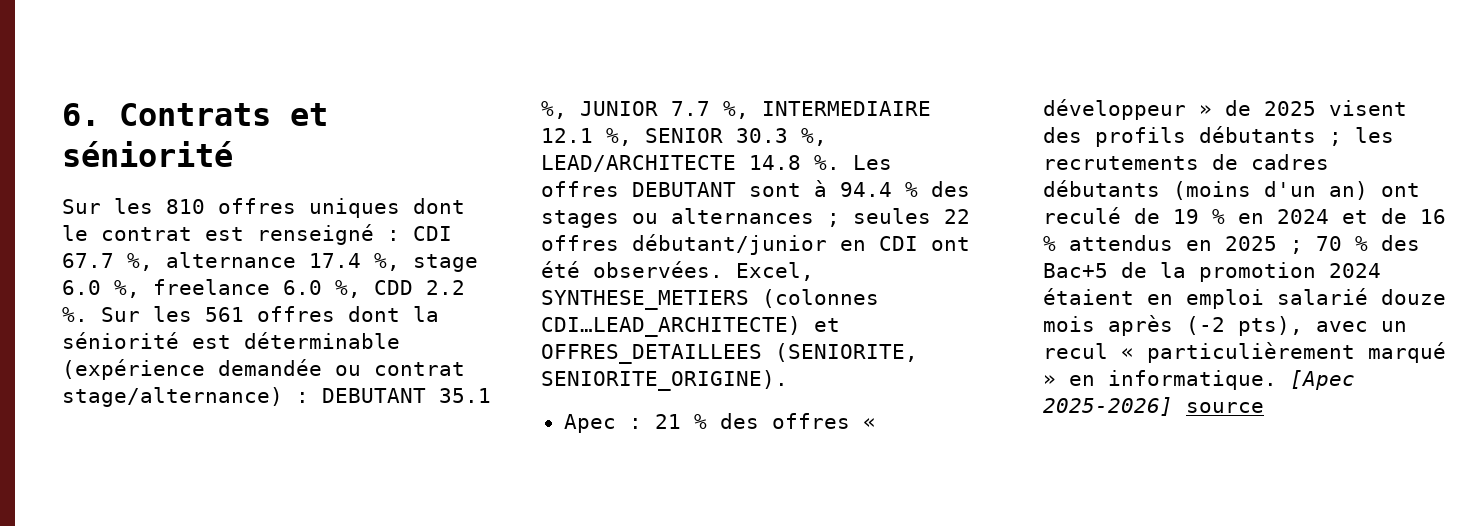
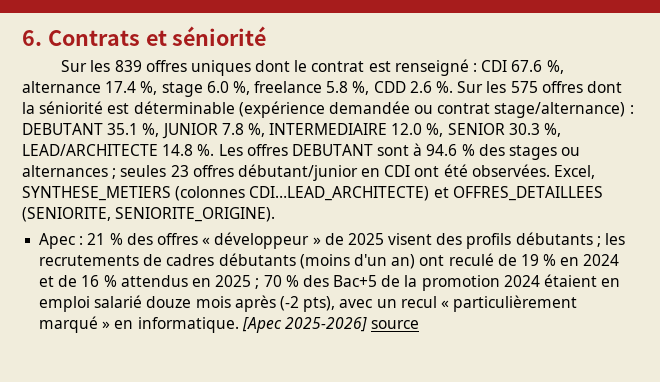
[166,199,205,214] 810 -> [114,60,142,72] 839
[62,253,114,268] 67.7 -> [511,60,543,72] 67.6
[283,280,322,295] 6.0 -> [326,81,349,93] 5.8
[426,280,465,295] 2.2 -> [409,81,432,93] 2.6
[205,307,244,322] 561 -> [510,81,538,93] 575
[671,101,710,116] 7.7 -> [221,123,244,135] 7.8
[541,128,593,143] 12.1 -> [391,123,423,135] 12.0
[840,182,892,197] 94.4 -> [426,144,458,156] 94.6
[944,209,970,224] 22 -> [170,165,189,177] 23

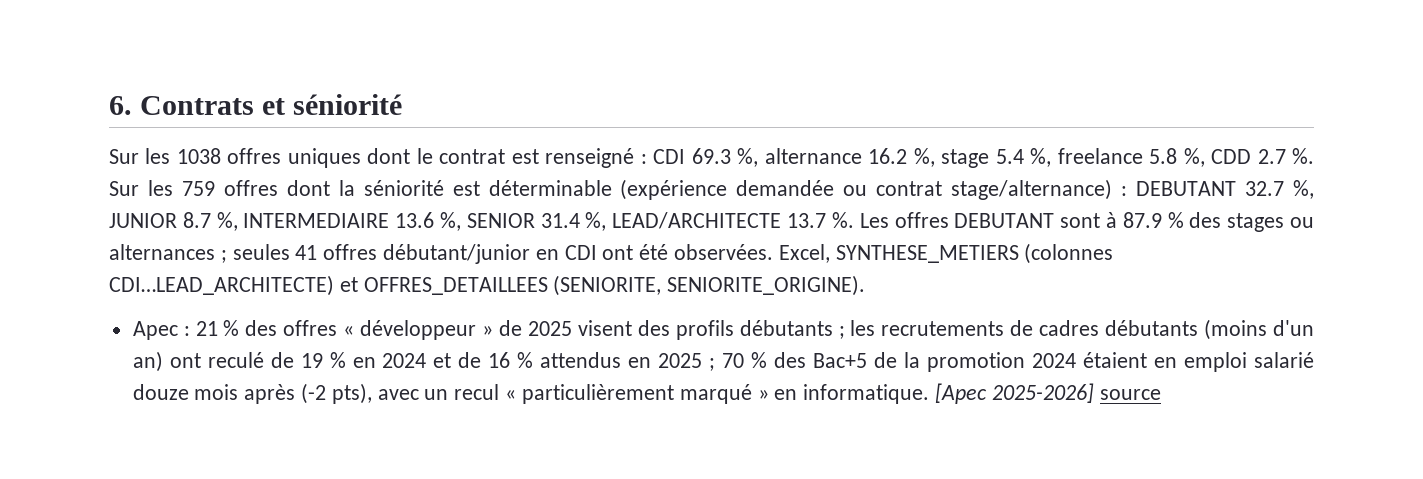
[114,60,142,72] 839 -> [176,148,221,164] 1038
[511,60,543,72] 67.6 -> [691,148,731,164] 69.3
[105,81,137,93] 17.4 -> [868,148,908,164] 16.2
[206,81,229,93] 6.0 -> [995,149,1024,164] 5.4
[409,81,432,93] 2.6 -> [1257,149,1286,164] 2.7
[510,81,538,93] 575 -> [181,181,215,196] 759
[107,123,139,135] 35.1 -> [1245,181,1285,196] 32.7
[221,123,244,135] 7.8 -> [182,212,211,228] 8.7
[391,123,423,135] 12.0 -> [395,212,435,228] 13.6
[508,123,540,135] 30.3 -> [540,213,580,228] 31.4
[162,144,194,156] 14.8 -> [787,213,827,228] 13.7
[426,144,458,156] 94.6 -> [1122,212,1162,228] 87.9
[170,165,189,177] 23 -> [295,245,318,260] 41

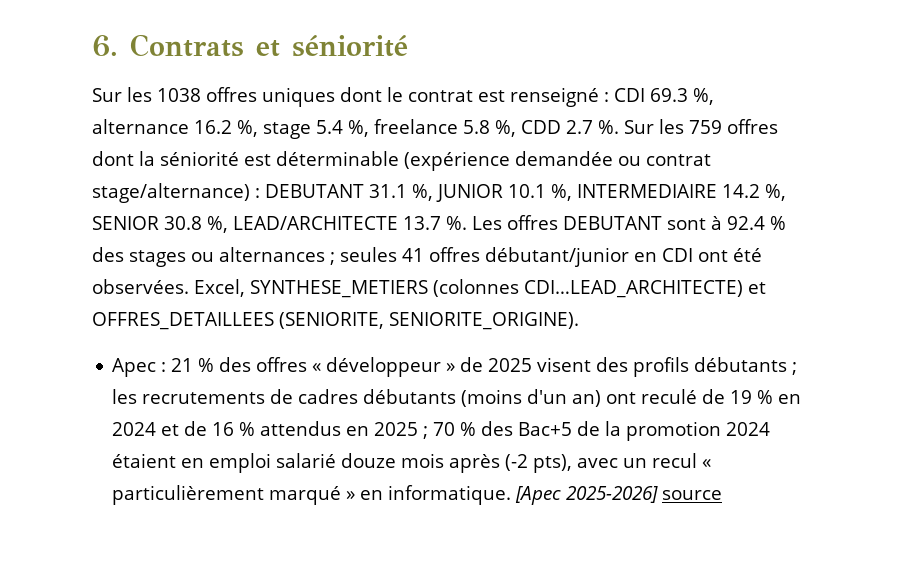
[1245,181,1285,196] 32.7 -> [368,184,407,198] 31.1
[182,212,211,228] 8.7 -> [507,184,546,198] 10.1
[395,212,435,228] 13.6 -> [721,184,760,198] 14.2
[540,213,580,228] 31.4 -> [164,216,202,230] 30.8
[1122,212,1162,228] 87.9 -> [726,216,765,230] 92.4

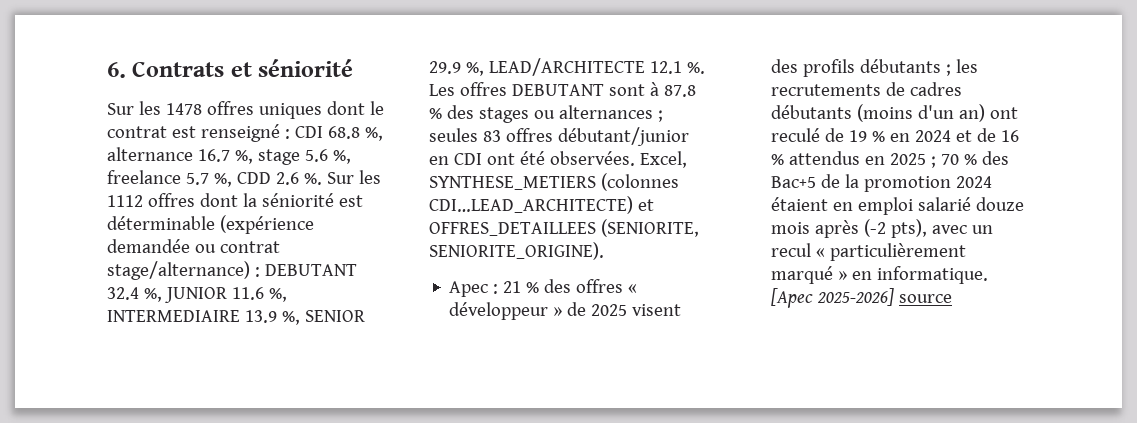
[157,88,201,102] 1038 -> [165,103,202,115] 1478
[650,88,688,102] 69.3 -> [327,126,360,139] 68.8
[194,120,232,134] 16.2 -> [197,149,230,162] 16.7
[316,120,343,134] 5.4 -> [304,149,328,162] 5.6
[463,120,490,134] 5.8 -> [185,173,209,185] 5.7
[566,120,593,134] 2.7 -> [275,172,299,185] 2.6
[689,120,722,134] 759 -> [107,195,143,207] 1112
[368,184,407,198] 31.1 -> [107,287,139,300] 32.4
[507,184,546,198] 10.1 -> [231,287,264,300] 11.6
[721,184,760,198] 14.2 -> [244,310,277,323] 13.9
[164,216,202,230] 30.8 -> [429,61,461,74] 29.9
[403,216,441,230] 13.7 -> [649,61,682,74] 12.1
[726,216,765,230] 92.4 -> [663,85,696,97] 87.8
[402,248,424,262] 41 -> [482,130,501,142] 83

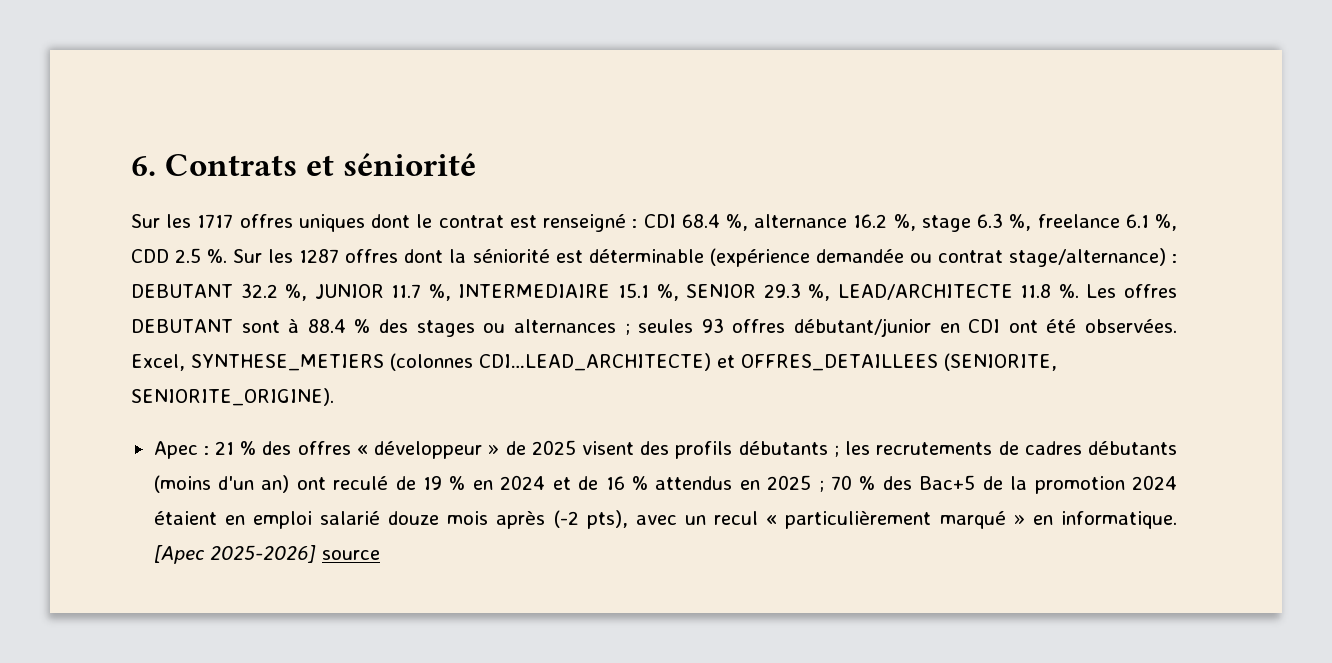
[165,103,202,115] 1478 -> [197,214,234,228] 1717
[327,126,360,139] 68.8 -> [681,214,720,228] 68.4
[197,149,230,162] 16.7 -> [853,214,888,228] 16.2
[304,149,328,162] 5.6 -> [977,213,1004,228] 6.3
[185,173,209,185] 5.7 -> [1125,214,1149,228] 6.1
[275,172,299,185] 2.6 -> [175,248,202,263] 2.5
[107,195,143,207] 1112 -> [299,249,340,263] 1287
[107,287,139,300] 32.4 -> [240,283,278,298] 32.2
[231,287,264,300] 11.6 -> [391,284,422,298] 11.7
[244,310,277,323] 13.9 -> [617,283,649,298] 15.1
[429,61,461,74] 29.9 -> [763,283,801,298] 29.3
[649,61,682,74] 12.1 -> [1020,284,1052,298] 11.8
[663,85,696,97] 87.8 -> [307,319,346,333] 88.4
[482,130,501,142] 83 -> [701,318,724,333] 93

